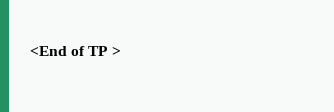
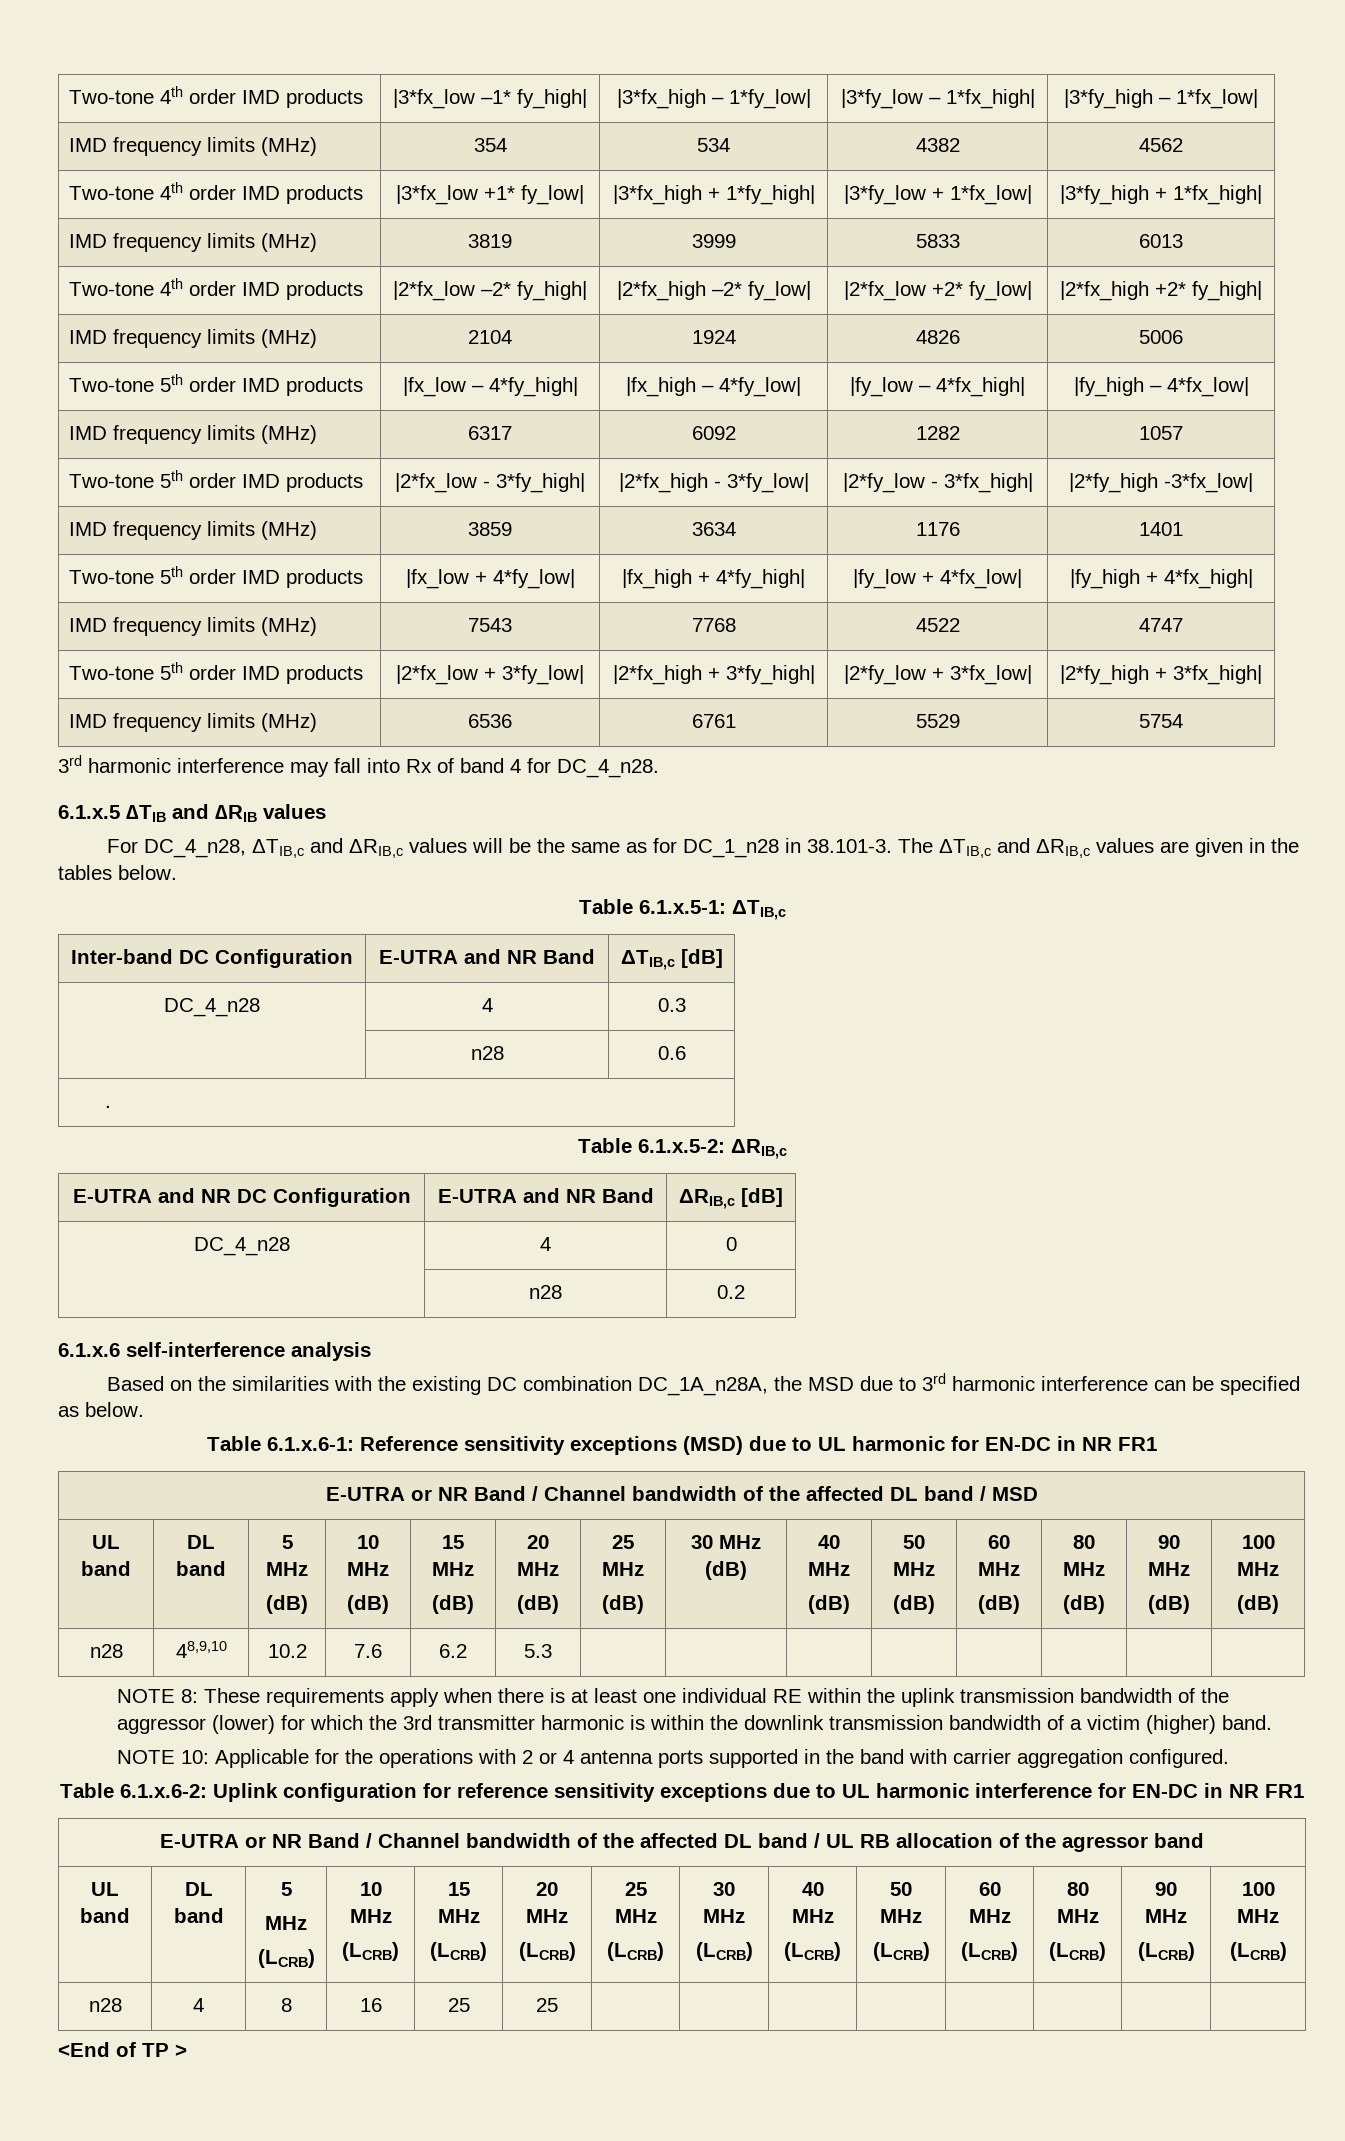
(30, 51) none -> [69,86,364,108] [393,89,587,109] [616,89,811,109] [840,89,1035,109] [1064,89,1258,109] [69,137,318,156] [473,138,507,152] [697,138,730,152] [915,138,960,152] [1139,138,1183,152] [69,182,364,204] [396,185,584,205] [612,185,815,205] [843,185,1032,205] [1060,185,1262,205] [69,233,318,252] [468,234,512,248] [691,234,736,248] [915,234,960,248] [1139,234,1183,248] [69,278,364,300] [393,281,587,301] [616,281,811,301] [843,281,1032,301] [1060,281,1262,301] [69,329,318,348] [468,330,512,344] [691,330,736,344] [915,330,960,344] [1139,330,1183,344] [69,374,364,396] [402,377,578,397] [626,377,801,397] [850,377,1025,397] [1073,377,1249,397] [69,425,318,444] [468,426,512,440] [691,426,736,440] [915,426,960,440] [1139,426,1183,440] [69,470,364,492] [395,473,585,493] [618,473,809,493] [842,473,1033,493] [1069,473,1253,493] [69,521,318,540] [468,522,512,536] [691,522,736,536] [915,522,960,536] [1139,522,1183,536] [69,566,364,588] [405,569,575,589] [622,569,805,589] [853,569,1022,589] [1069,569,1253,589] [69,617,318,636] [468,618,512,632] [691,618,736,632] [915,618,960,632] [1139,618,1183,632] [69,662,364,684] [396,665,584,685] [612,665,815,685] [843,665,1032,685] [1060,665,1262,685] [69,713,318,732] [468,714,512,728] [691,714,736,728] [915,714,960,728] [1139,714,1183,728] [58,755,659,778] [58,804,326,822] [107,838,1300,858] [58,865,177,880] [578,899,786,920] [71,949,353,968] [379,949,595,964] [620,949,723,970] [164,998,260,1017] [481,998,493,1012] [657,998,686,1012] [470,1046,504,1060] [657,1046,686,1060] [104,1105,111,1108] [577,1138,787,1159] [72,1188,411,1207] [437,1188,654,1203] [679,1188,783,1209] [193,1237,290,1256] [540,1237,551,1251] [725,1237,737,1251] [529,1285,562,1299] [717,1285,745,1299] [58,1342,371,1361] [107,1373,1301,1396] [58,1402,144,1417] [207,1436,1157,1455] [325,1486,1038,1501] [92,1535,120,1549] [81,1561,131,1576] [187,1535,215,1549] [176,1561,226,1576] [281,1535,293,1549] [266,1562,308,1576] [266,1595,308,1614] [357,1535,379,1549] [347,1562,389,1576] [347,1595,389,1614] [442,1535,464,1549] [432,1562,474,1576] [432,1595,474,1614] [527,1535,549,1549] [517,1562,559,1576] [517,1595,559,1614] [612,1535,634,1549] [602,1562,644,1576] [602,1595,644,1614] [691,1535,761,1549] [705,1561,747,1580] [818,1535,840,1549] [808,1562,850,1576] [808,1595,850,1614] [903,1535,925,1549] [893,1562,935,1576] [893,1595,935,1614] [988,1535,1010,1549] [978,1562,1020,1576] [978,1595,1020,1614] [1073,1535,1095,1549] [1063,1562,1105,1576] [1063,1595,1105,1614] [1158,1535,1180,1549] [1148,1562,1190,1576] [1148,1595,1190,1614] [1241,1535,1275,1549] [1237,1562,1279,1576] [1237,1595,1279,1614] [89,1644,123,1658] [175,1641,227,1658] [267,1644,307,1658] [354,1644,382,1658] [439,1644,467,1658] [524,1644,552,1658] [117,1688,1230,1707] [117,1715,1273,1734] [117,1749,1230,1768] [60,1783,1304,1802] [159,1833,1204,1852] [91,1882,119,1896] [80,1908,130,1923] [184,1882,213,1896] [173,1908,224,1923] [280,1882,292,1896] [265,1916,307,1930] [257,1949,315,1968] [359,1882,382,1896] [349,1909,392,1923] [342,1942,399,1961] [447,1882,470,1896] [437,1909,480,1923] [430,1942,487,1961] [536,1882,558,1896] [526,1909,568,1923] [518,1942,576,1961] [624,1882,647,1896] [614,1909,657,1923] [607,1942,664,1961] [713,1882,735,1896] [703,1909,745,1923] [695,1942,753,1961] [801,1882,824,1896] [791,1909,834,1923] [784,1942,841,1961] [890,1882,912,1896] [880,1909,922,1923] [872,1942,930,1961] [978,1882,1001,1896] [968,1909,1011,1923] [961,1942,1018,1961] [1066,1882,1089,1896] [1056,1909,1099,1923] [1049,1942,1106,1961] [1155,1882,1177,1896] [1145,1909,1187,1923] [1137,1942,1195,1961] [1241,1882,1275,1896] [1237,1909,1279,1923] [1229,1942,1287,1961] [88,1998,122,2012] [193,1998,204,2012] [280,1998,292,2012] [359,1998,382,2012] [447,1998,470,2012] [536,1998,558,2012] Two-tone 4th order IMD products | |3*fx_low –1* fy_high| | |3*fx_high – 1*fy_low| | |3*fy_low – 1*fx_high| | |3*fy_high – 1*fx_low| // IMD frequency limits (MHz) | 354 | 534 | 4382 | 4562 // Two-tone 4th order IMD products | |3*fx_low +1* fy_low| | |3*fx_high + 1*fy_high| | |3*fy_low + 1*fx_low| | |3*fy_high + 1*fx_high| // IMD frequency limits (MHz) | 3819 | 3999 | 5833 | 6013 // Two-tone 4th order IMD products | |2*fx_low –2* fy_high| | |2*fx_high –2* fy_low| | |2*fx_low +2* fy_low| | |2*fx_high +2* fy_high| // IMD frequency limits (MHz) | 2104 | 1924 | 4826 | 5006 // Two-tone 5th order IMD products | |fx_low – 4*fy_high| | |fx_high – 4*fy_low| | |fy_low – 4*fx_high| | |fy_high – 4*fx_low| // IMD frequency limits (MHz) | 6317 | 6092 | 1282 | 1057 // Two-tone 5th order IMD products | |2*fx_low - 3*fy_high| | |2*fx_high - 3*fy_low| | |2*fy_low - 3*fx_high| | |2*fy_high -3*fx_low| // IMD frequency limits (MHz) | 3859 | 3634 | 1176 | 1401 // Two-tone 5th order IMD products | |fx_low + 4*fy_low| | |fx_high + 4*fy_high| | |fy_low + 4*fx_low| | |fy_high + 4*fx_high| // IMD frequency limits (MHz) | 7543 | 7768 | 4522 | 4747 // Two-tone 5th order IMD products | |2*fx_low + 3*fy_low| | |2*fx_high + 3*fy_high| | |2*fy_low + 3*fx_low| | |2*fy_high + 3*fx_high| // IMD frequency limits (MHz) | 6536 | 6761 | 5529 | 5754 // 3rd harmonic interference may fall into Rx of band 4 for DC_4_n28. // 6.1.x.5 ∆TIB and ∆RIB values // For DC_4_n28, ΔTIB,c and ΔRIB,c values will be the same as for DC_1_n28 in 38.101-3. The ΔTIB,c and ΔRIB,c values are given in the tables below. // Table 6.1.x.5-1: ΔTIB,c // Inter-band DC Configuration | E-UTRA and NR Band | ΔTIB,c [dB] // DC_4_n28 | 4 | 0.3 // | n28 | 0.6 // . // Table 6.1.x.5-2: ΔRIB,c // E-UTRA and NR DC Configuration | E-UTRA and NR Band | ΔRIB,c [dB] // DC_4_n28 | 4 | 0 // | n28 | 0.2 // 6.1.x.6 self-interference analysis // Based on the similarities with the existing DC combination DC_1A_n28A, the MSD due to 3rd harmonic interference can be specified as below. // Table 6.1.x.6-1: Reference sensitivity exceptions (MSD) due to UL harmonic for EN-DC in NR FR1 // E-UTRA or NR Band / Channel bandwidth of the affected DL band / MSD // UL band | DL band | 5 MHz // (dB) | 10 MHz // (dB) | 15 MHz // (dB) | 20 MHz // (dB) | 25 MHz // (dB) | 30 MHz (dB) | 40 MHz // (dB) | 50 MHz // (dB) | 60 MHz // (dB) | 80 MHz // (dB) | 90 MHz // (dB) | 100 MHz // (dB) // n28 | 48,9,10 | 10.2 | 7.6 | 6.2 | 5.3 | | | | | | | | // NOTE 8: These requirements apply when there is at least one individual RE within the uplink transmission bandwidth of the aggressor (lower) for which the 3rd transmitter harmonic is within the downlink transmission bandwidth of a victim (higher) band. // NOTE 10: Applicable for the operations with 2 or 4 antenna ports supported in the band with carrier aggregation configured. // Table 6.1.x.6-2: Uplink configuration for reference sensitivity exceptions due to UL harmonic interference for EN-DC in NR FR1 // E-UTRA or NR Band / Channel bandwidth of the affected DL band / UL RB allocation of the agressor band // UL band | DL band | 5 // MHz // (LCRB) | 10 MHz // (LCRB) | 15 MHz // (LCRB) | 20 MHz // (LCRB) | 25 MHz // (LCRB) | 30 MHz // (LCRB) | 40 MHz // (LCRB) | 50 MHz // (LCRB) | 60 MHz // (LCRB) | 80 MHz // (LCRB) | 90 MHz // (LCRB) | 100 MHz // (LCRB) // n28 | 4 | 8 | 16 | 25 | 25 | | | | | | | | //

